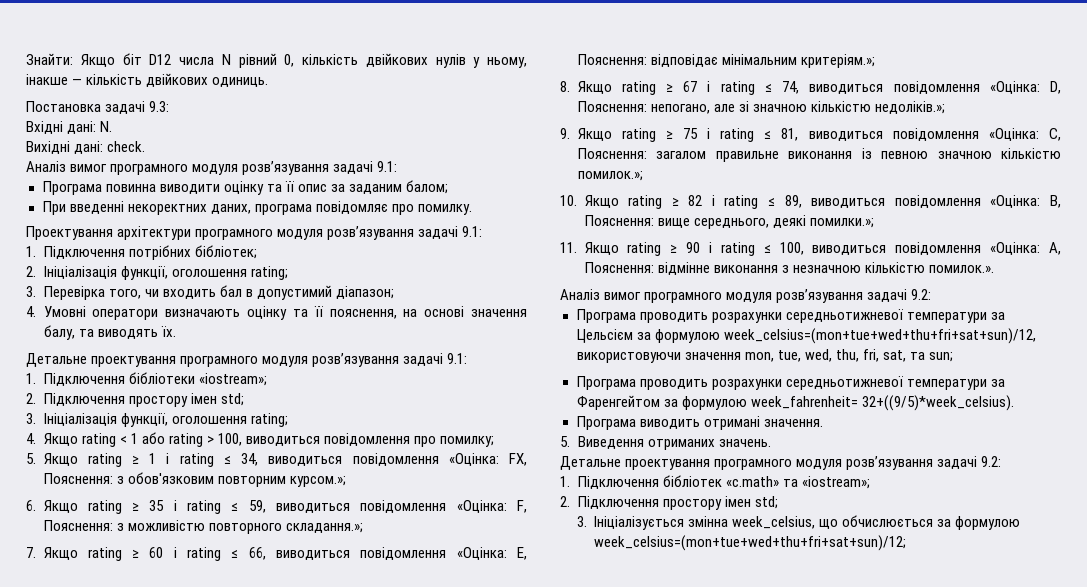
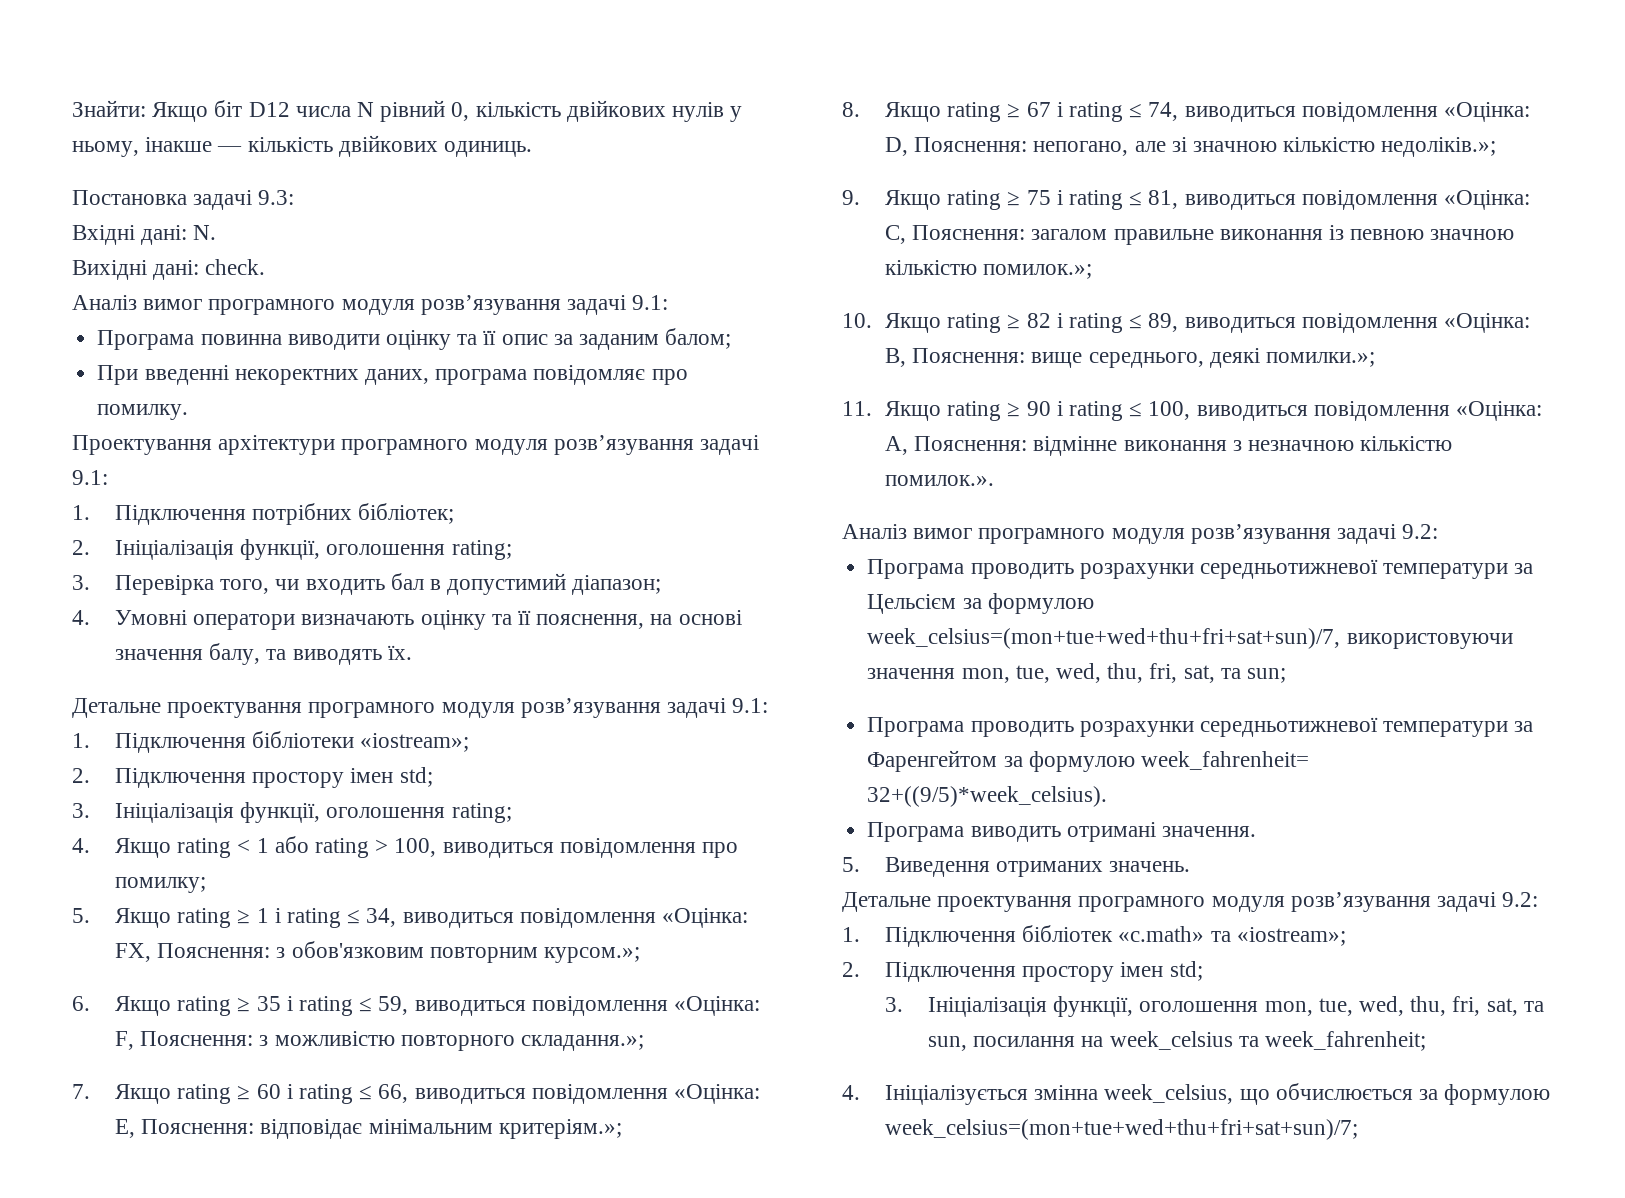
[723,328,1036,344] week_celsius=(mon+tue+wed+thu+fri+sat+sun)/12, -> [867,628,1341,649] week_celsius=(mon+tue+wed+thu+fri+sat+sun)/7,
(587, 521) none -> [927,996,1544,1017] [927,1031,1426,1051] [842,1085,860,1100] Ініціалізація функції, оголошення mon, tue, wed, thu, fri, sat, та sun, посилання на week_celsius та week_fahrenheit; // 4.
[594,535,907,551] week_celsius=(mon+tue+wed+thu+fri+sat+sun)/12; -> [884,1119,1358,1140] week_celsius=(mon+tue+wed+thu+fri+sat+sun)/7;

